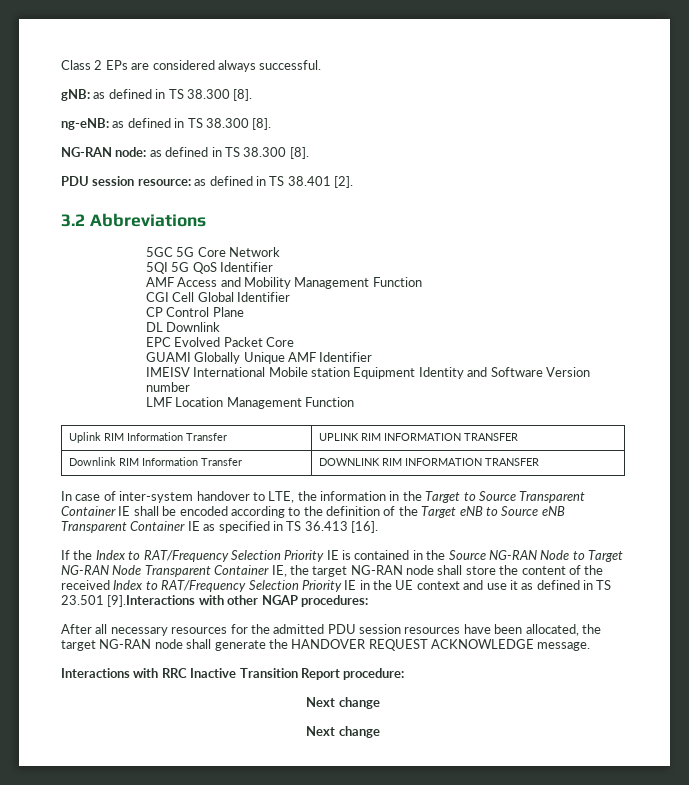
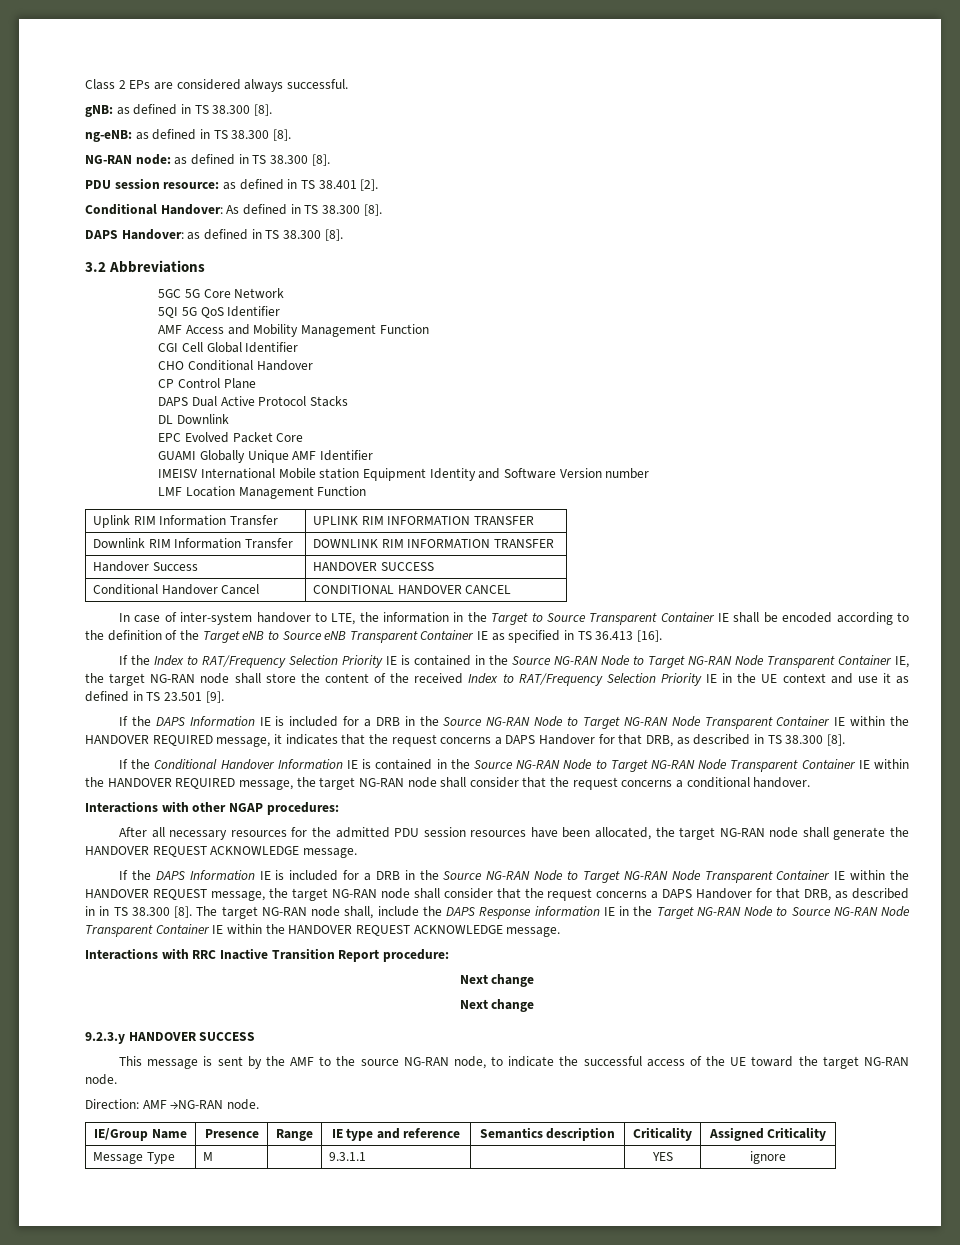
(353, 182) none -> [85,203,382,216] [85,229,343,241] // Conditional Handover: As defined in TS 38.300 [8]. // DAPS Handover: as defined in TS 38.300 [8].
(291, 297) none -> [158,360,313,371] // CHO Conditional Handover
(244, 312) none -> [158,396,348,407] // DAPS Dual Active Protocol Stacks
(539, 462) none -> [93,561,198,572] [313,562,434,571] [93,584,260,595] [313,585,512,594] // Handover Success | HANDOVER SUCCESS // Conditional Handover Cancel | CONDITIONAL HANDOVER CANCEL
[107,595,196,607] [9].Interactions -> [205,691,224,703] [119,716,909,729] [85,734,845,747] [119,759,910,772] [85,777,811,790] [85,801,158,813] [9]. // If the DAPS Information IE is included for a DRB in the Source NG-RAN Node to Target NG-RAN Node Transparent Container IE within the HANDOVER REQUIRED message, it indicates that the request concerns a DAPS Handover for that DRB, as described in TS 38.300 [8]. // If the Conditional Handover Information IE is contained in the Source NG-RAN Node to Target NG-RAN Node Transparent Container IE within the HANDOVER REQUIRED message, the target NG-RAN node shall consider that the request concerns a conditional handover. // Interactions
(591, 646) none -> [119,870,909,883] [85,888,910,901] [85,906,910,919] [85,924,561,937] // If the DAPS Information IE is included for a DRB in the Source NG-RAN Node to Target NG-RAN Node Transparent Container IE within the HANDOVER REQUEST message, the target NG-RAN node shall consider that the request concerns a DAPS Handover for that DRB, as described in in TS 38.300 [8]. The target NG-RAN node shall, include the DAPS Response information IE in the Target NG-RAN Node to Source NG-RAN Node Transparent Container IE within the HANDOVER REQUEST ACKNOWLEDGE message.
(380, 732) none -> [85,1032,256,1044] [119,1056,910,1069] [85,1074,117,1085] [85,1099,259,1110] [94,1128,187,1141] [204,1129,259,1138] [276,1129,313,1141] [331,1128,461,1141] [479,1127,616,1141] [633,1127,692,1141] [708,1127,827,1141] [93,1152,175,1164] [203,1152,214,1161] [329,1152,367,1161] [651,1152,673,1161] [750,1151,786,1164] // 9.2.3.y HANDOVER SUCCESS // This message is sent by the AMF to the source NG-RAN node, to indicate the successful access of the UE toward the target NG-RAN node. // Direction: AMF →NG-RAN node. // IE/Group Name | Presence | Range | IE type and reference | Semantics description | Criticality | Assigned Criticality // Message Type | M | | 9.3.1.1 | | YES | ignore

